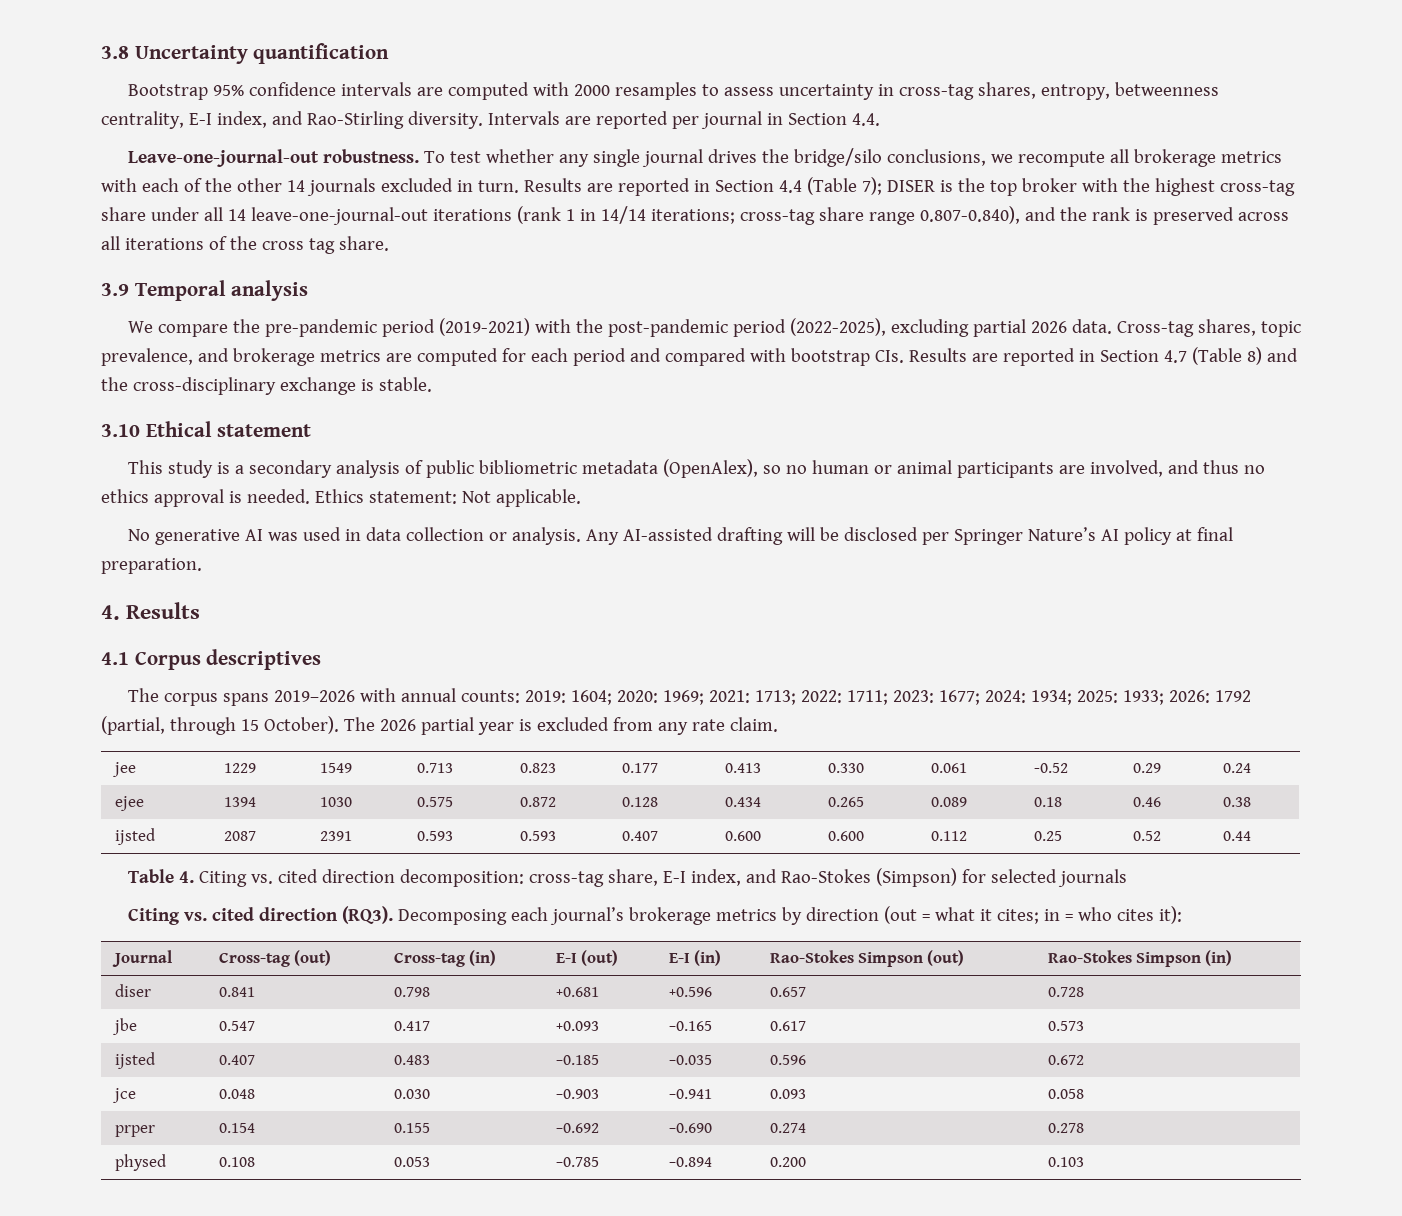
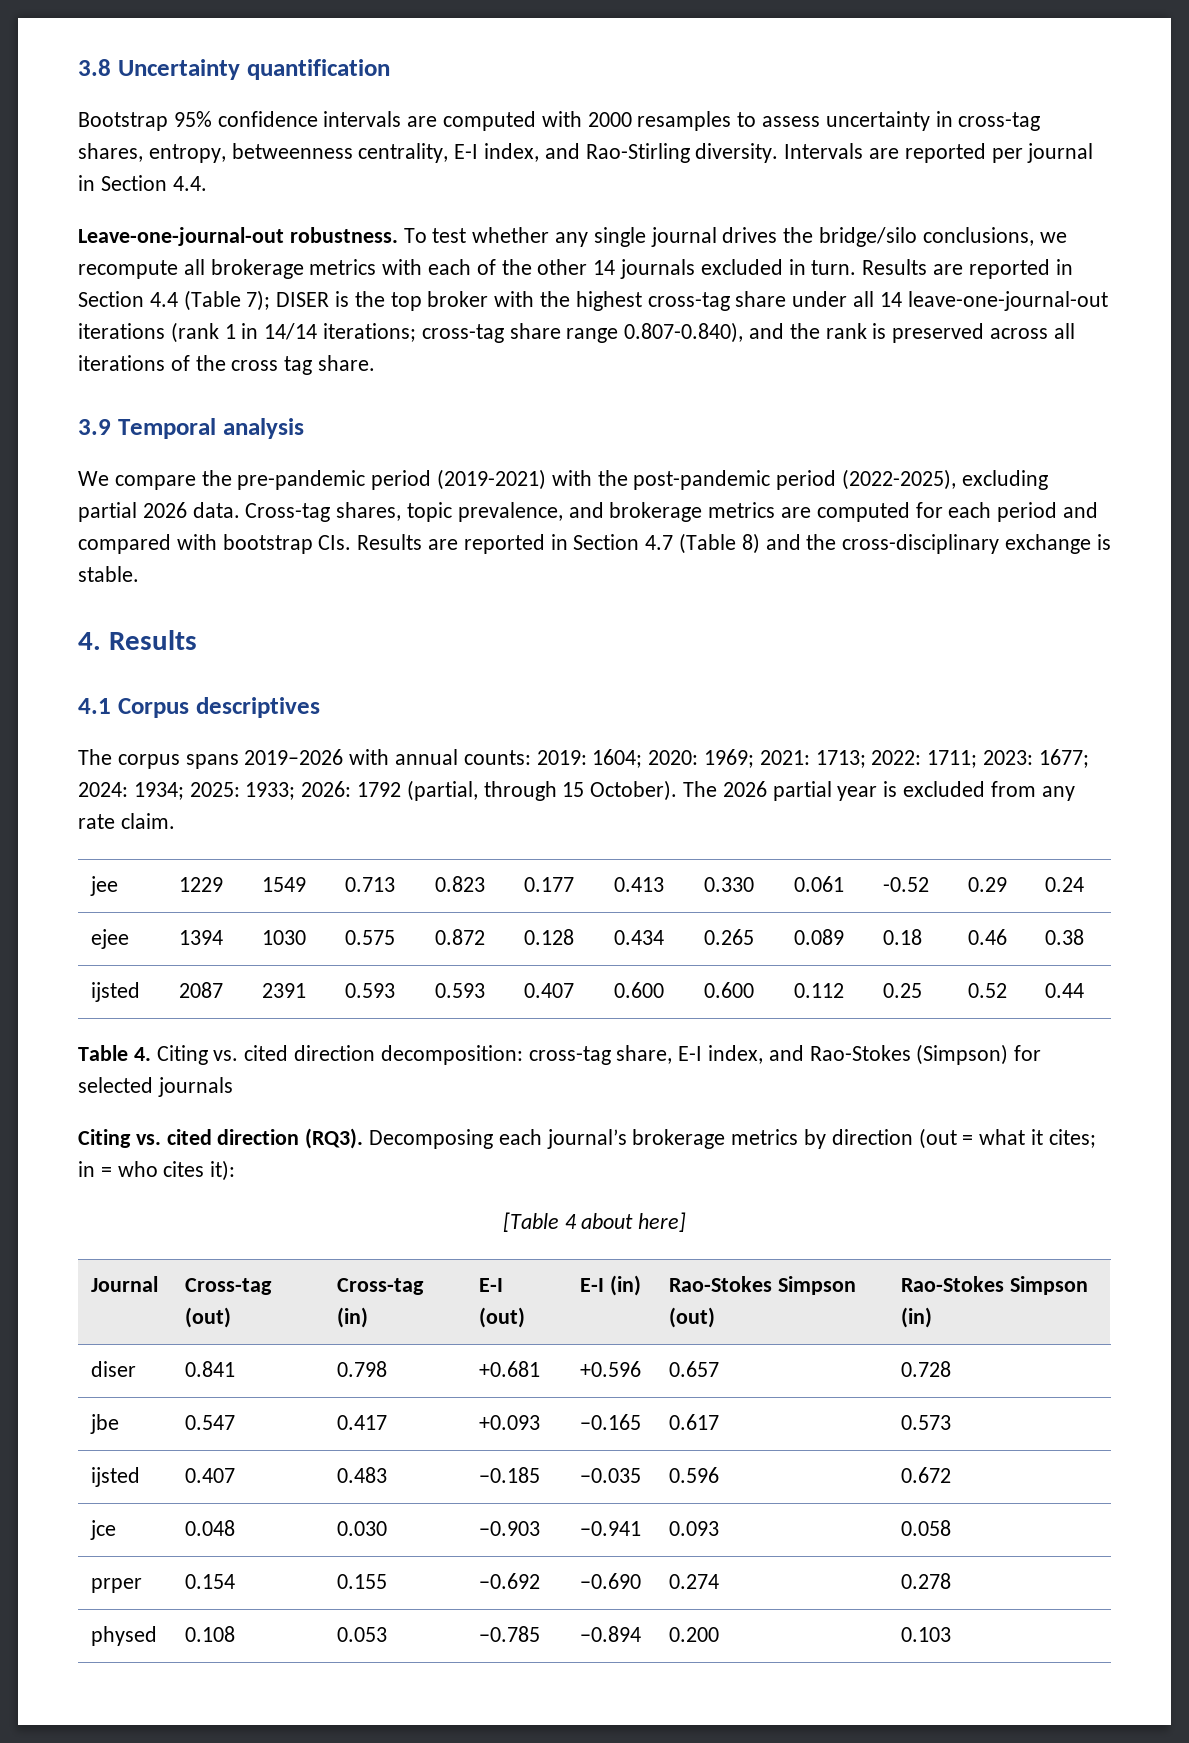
[101,421,312,437] [127,459,1265,478] [101,489,581,507] [127,527,1233,545] [101,558,202,574] // 3.10 Ethical statement // This study is a secondary analysis of public bibliometric metadata (OpenAlex), so no human or animal participants are involved, and thus no ethics approval is needed. Ethics statement: Not applicable. // No generative AI was used in data collection or analysis. Any AI-assisted drafting will be disclosed per Springer Nature’s AI policy at final preparation. -> (139, 574) none
(1182, 915) none -> [502,1212,687,1232] // [Table 4 about here]

